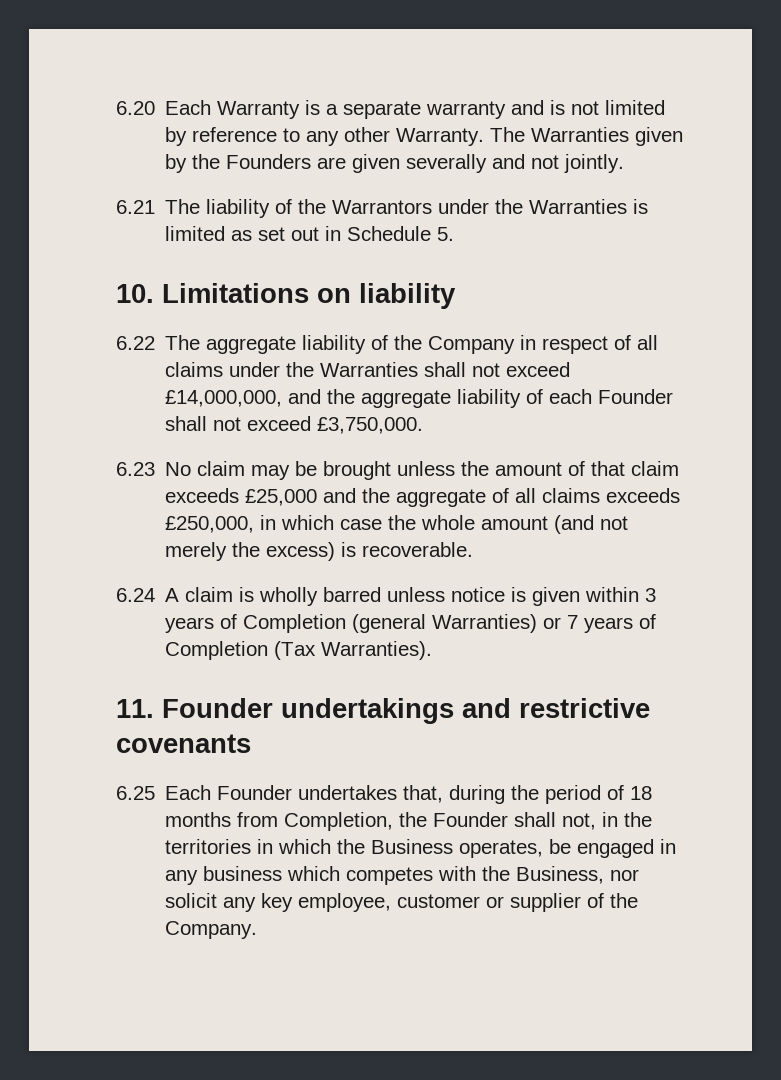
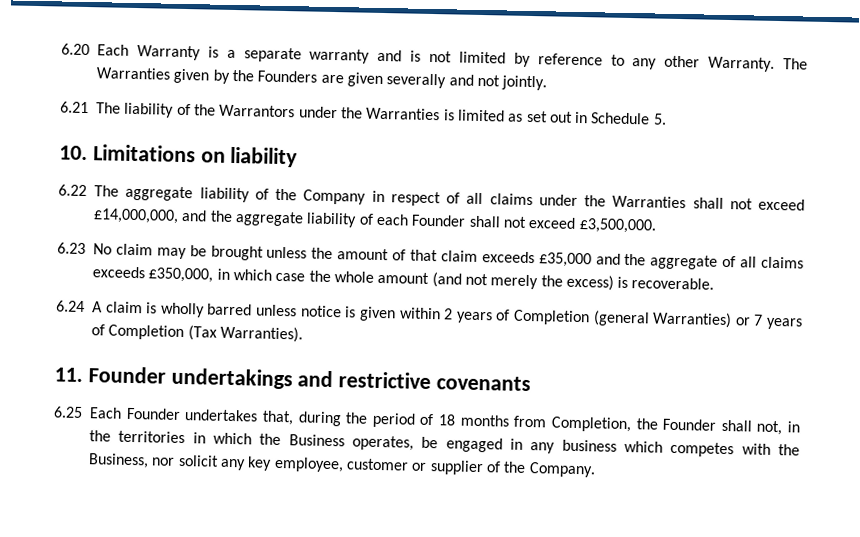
[317,417,424,434] £3,750,000. -> [578,218,657,234] £3,500,000.
[245,489,318,506] £25,000 -> [538,252,592,268] £35,000
[165,516,255,533] £250,000, -> [148,267,214,283] £350,000,
[645,588,657,602] 3 -> [443,308,454,320] 2

